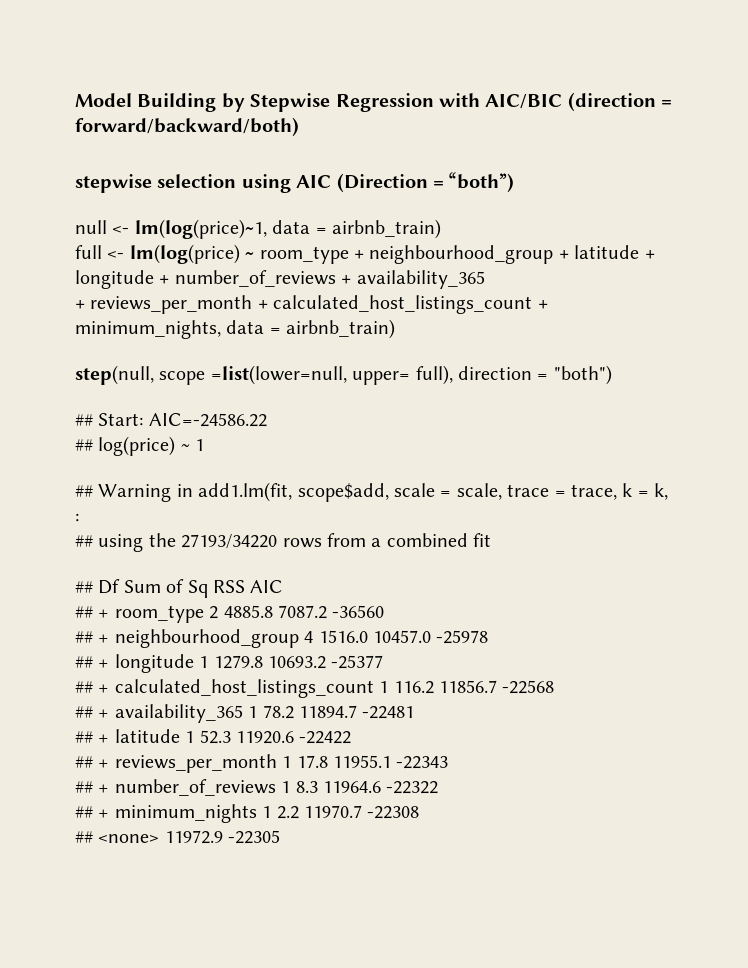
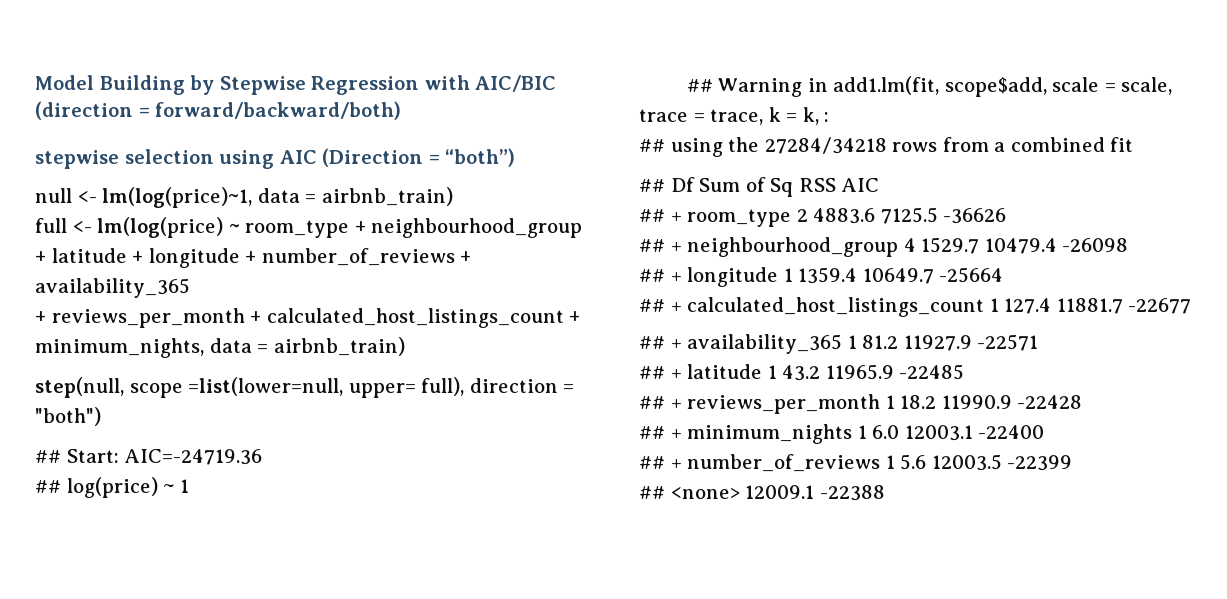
[148,413,267,427] AIC=-24586.22 -> [124,449,263,465] AIC=-24719.36
[181,534,278,549] 27193/34220 -> [764,137,887,154] 27284/34218
[223,605,385,619] 4885.8 7087.2 -36560 -> [813,207,1007,224] 4883.6 7125.5 -36626
[318,630,489,644] 1516.0 10457.0 -25978 -> [921,237,1129,254] 1529.7 10479.4 -26098
[213,655,384,669] 1279.8 10693.2 -25377 -> [798,267,1004,284] 1359.4 10649.7 -25664
[393,680,555,694] 116.2 11856.7 -22568 -> [1004,298,1192,314] 127.4 11881.7 -22677
[262,705,415,719] 78.2 11894.7 -22481 -> [862,334,1039,351] 81.2 11927.9 -22571
[199,730,352,744] 52.3 11920.6 -22422 -> [782,364,965,381] 43.2 11965.9 -22485
[296,755,449,769] [75,779,439,796] [75,804,420,823] 17.8 11955.1 -22343 // ## + number_of_reviews 1 8.3 11964.6 -22322 // ## + minimum_nights 1 2.2 11970.7 -22308 -> [900,395,1083,409] [639,424,1045,444] [639,454,1073,472] 18.2 11990.9 -22428 // ## + minimum_nights 1 6.0 12003.1 -22400 // ## + number_of_reviews 1 5.6 12003.5 -22399
[164,830,281,844] 11972.9 -22305 -> [745,485,885,501] 12009.1 -22388

